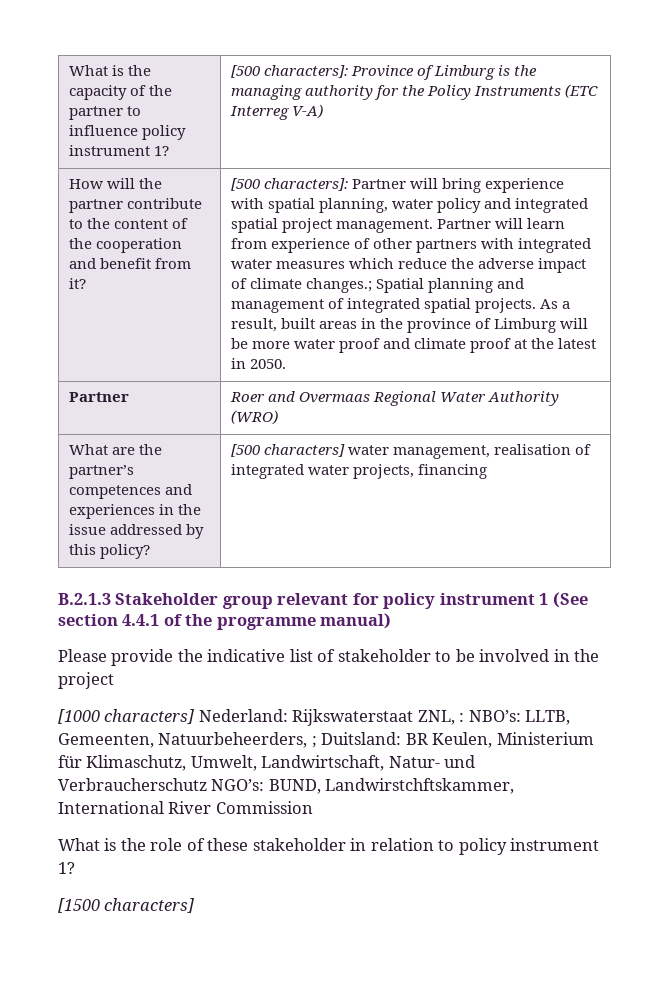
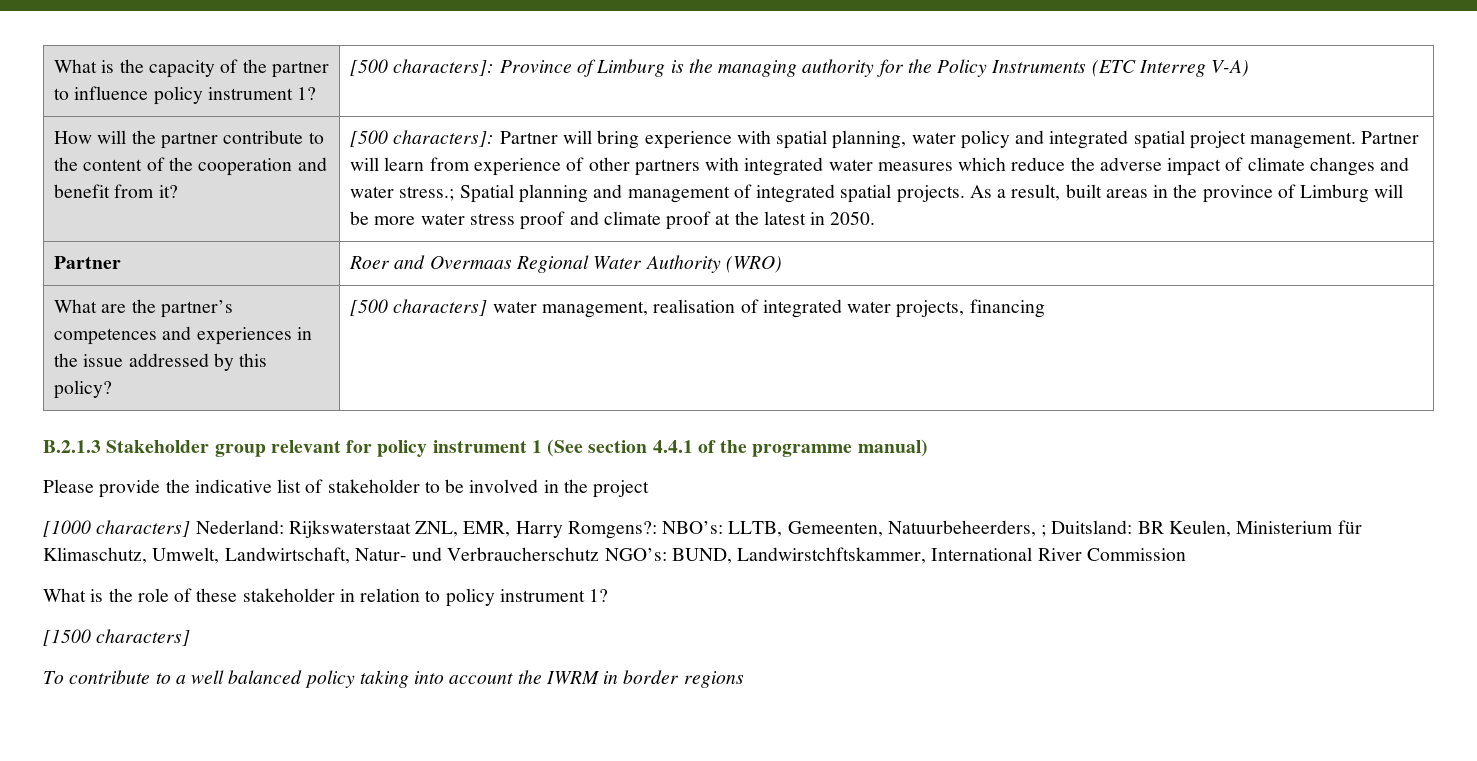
[305,278,372,293] changes.; -> [1309,157,1410,176] [350,186,455,201] changes and water stress.;
(335, 344) none -> [469,213,515,225] stress
[459,713,465,722] : -> [463,521,657,539] EMR, Harry Romgens?:
(195, 905) none -> [43,670,744,688] // To contribute to a well balanced policy taking into account the IWRM in border regions

